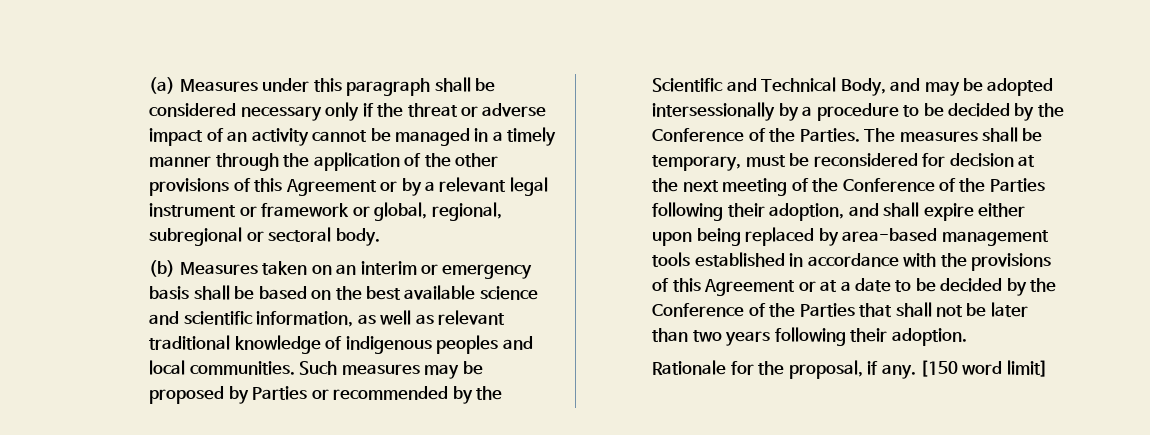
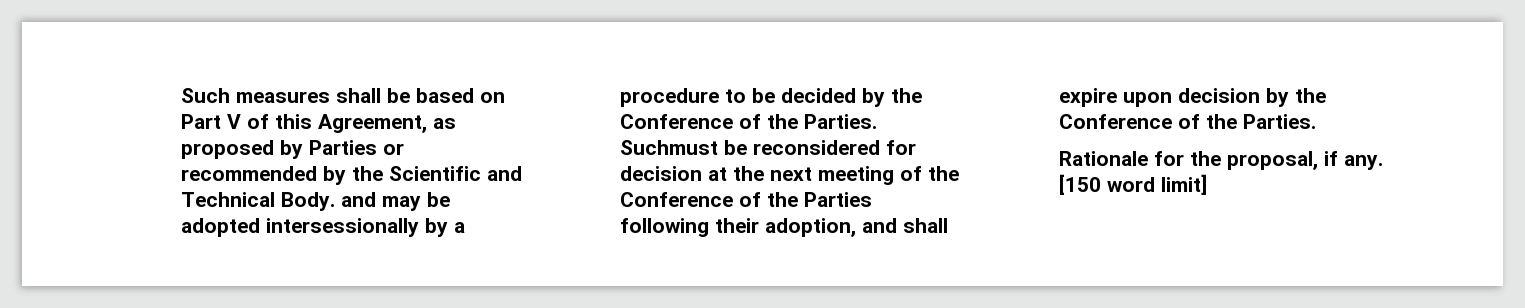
[149,77,496,96] [149,102,547,121] [149,127,557,146] [149,152,499,171] [149,177,548,196] [149,202,502,221] [149,227,380,246] [149,260,533,279] [149,285,538,300] [149,310,506,327] [149,335,533,354] [149,360,483,379] (a) Measures under this paragraph shall be considered necessary only if the threat or adverse impact of an activity cannot be managed in a timely manner through the application of the other provisions of this Agreement or by a relevant legal instrument or framework or global, regional, subregional or sectoral body. // (b) Measures taken on an interim or emergency basis shall be based on the best available science and scientific information, as well as relevant traditional knowledge of indigenous peoples and local communities. Such measures may be -> [180,88,505,103] [180,114,456,133] Such measures shall be based on Part V of this Agreement, as
[840,78,886,96] Body, -> [280,192,335,211] Body.
[864,127,1043,142] [652,155,786,171] The measures shall be temporary, must -> [619,140,718,155] Suchmust
[978,203,1026,217] [652,227,1049,246] [652,252,1052,271] [652,278,1057,296] [652,302,1028,317] [652,327,967,346] either upon being replaced by area-based management tools established in accordance with the provisions of this Agreement or at a date to be decided by the Conference of the Parties that shall not be later than two years following their adoption. -> [1122,88,1326,107] [1058,114,1316,129] upon decision by the Conference of the Parties.

